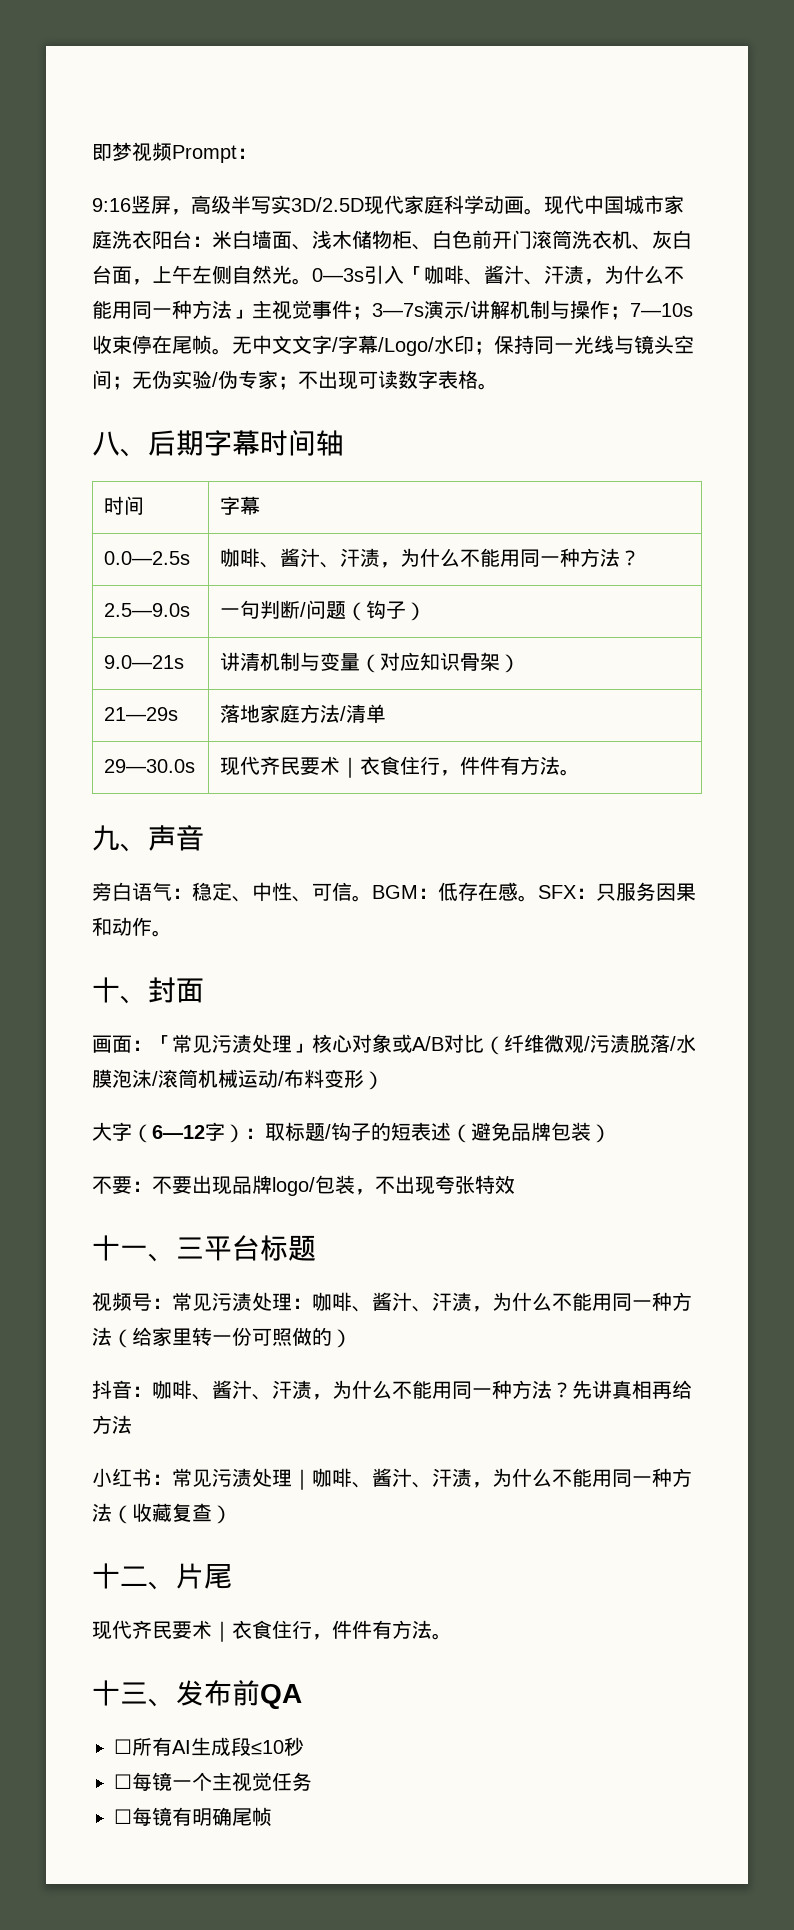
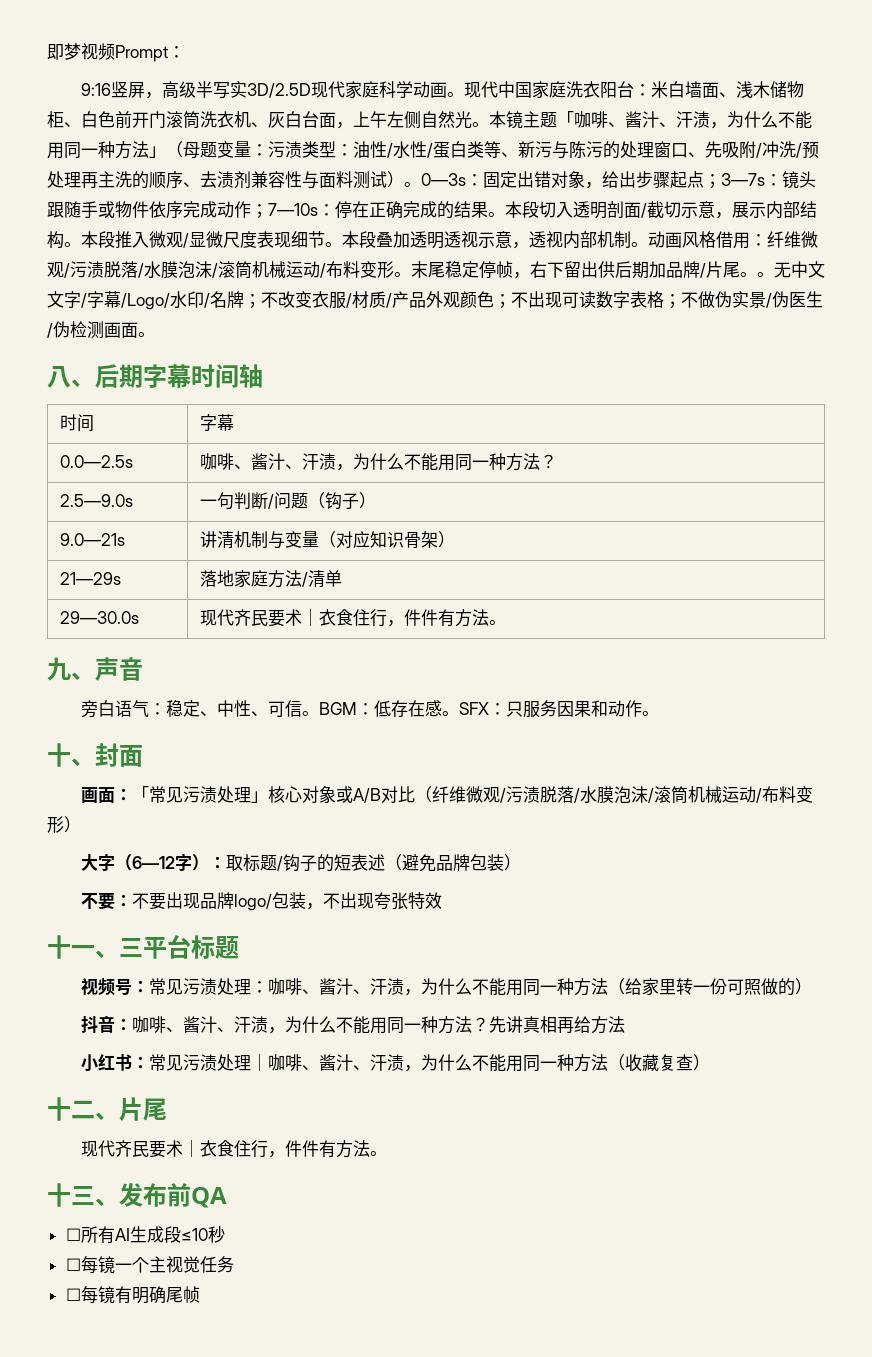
[624,195,664,214] 城市 -> (532, 90) none
[312,265,404,284] 0—3s引入 -> [489,111,557,129] 本镜主题
[252,300,693,320] [92,335,212,355] 主视觉事件；3—7s演示/讲解机制与操作；7—10s收束停在尾帧 -> [166,141,819,159] [47,171,816,189] [47,201,817,219] [47,231,818,249] [47,261,757,279] （母题变量：污渍类型：油性/水性/蛋白类等、新污与陈污的处理窗口、先吸附/冲洗/预处理再主洗的顺序、去渍剂兼容性与面料测试）。0—3s：固定出错对象，给出步骤起点；3—7s：镜头跟随手或物件依序完成动作；7—10s：停在正确完成的结果。本段切入透明剖面/截切示意，展示内部结构。本段推入微观/显微尺度表现细节。本段叠加透明透视示意，透视内部机制。动画风格借用：纤维微观/污渍脱落/水膜泡沫/滚筒机械运动/布料变形。末尾稳定停帧，右下留出供后期加品牌/片尾。
[474,335,694,355] [92,370,278,390] ；保持同一光线与镜头空间；无伪实验/伪专家 -> [204,291,494,309] /名牌；不改变衣服/材质/产品外观颜色
(478, 379) none -> [664,291,823,309] [47,321,138,339] ；不做伪实景/伪医生/伪检测画面

